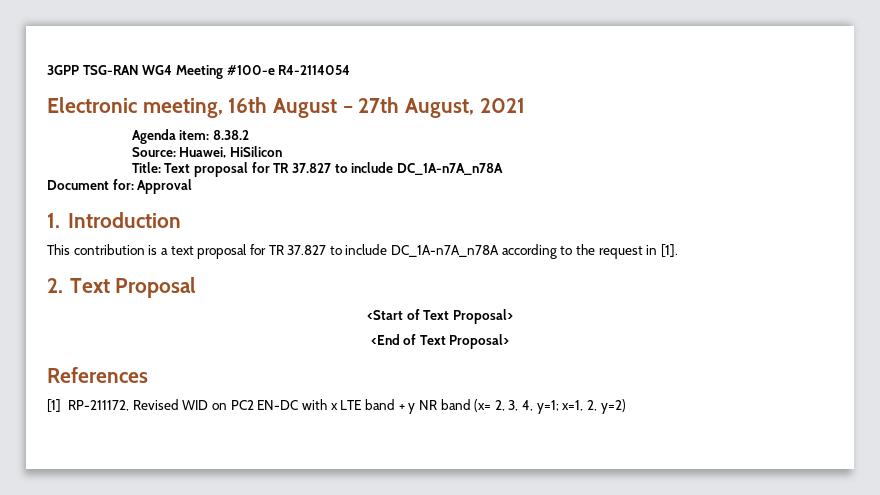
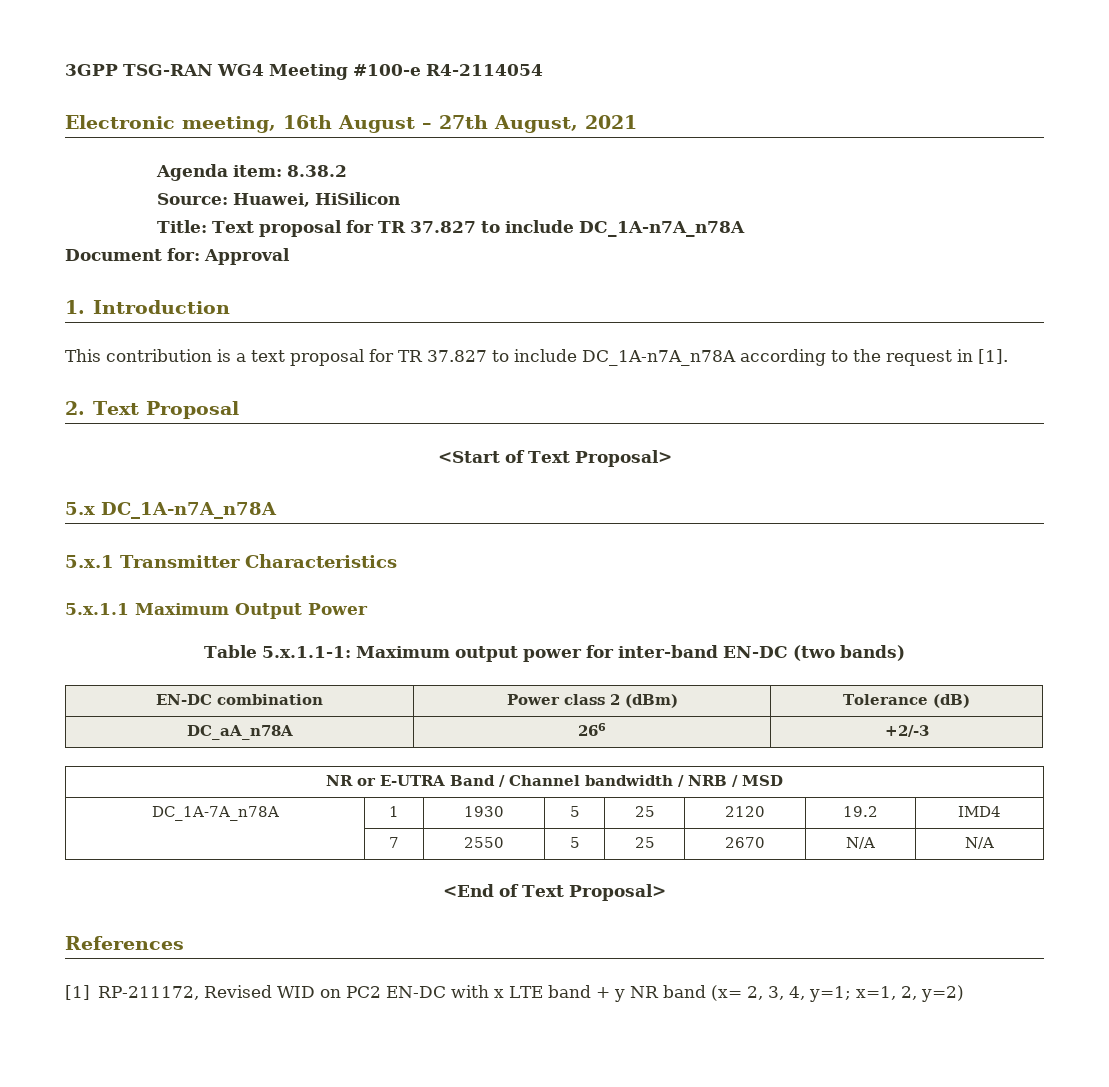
(513, 316) none -> [65,502,277,519] [65,554,397,568] [65,603,368,619] [204,645,905,662] [156,694,323,705] [506,694,678,708] [843,694,970,708] [186,725,293,740] [578,723,606,736] [884,725,929,737] [326,775,783,787] [151,806,279,821] [389,806,399,817] [464,806,504,817] [569,806,580,817] [634,806,655,817] [725,806,765,817] [843,806,878,817] [958,806,1001,817] [389,837,399,848] [464,837,504,848] [569,837,580,848] [634,837,655,848] [725,837,765,848] [846,837,875,849] [965,837,994,849] // 5.x DC_1A-n7A_n78A // 5.x.1 Transmitter Characteristics // 5.x.1.1 Maximum Output Power // Table 5.x.1.1-1: Maximum output power for inter-band EN-DC (two bands) // EN-DC combination | Power class 2 (dBm) | Tolerance (dB) // DC_aA_n78A | 266 | +2/-3 // NR or E-UTRA Band / Channel bandwidth / NRB / MSD // DC_1A-7A_n78A | 1 | 1930 | 5 | 25 | 2120 | 19.2 | IMD4 // | 7 | 2550 | 5 | 25 | 2670 | N/A | N/A

